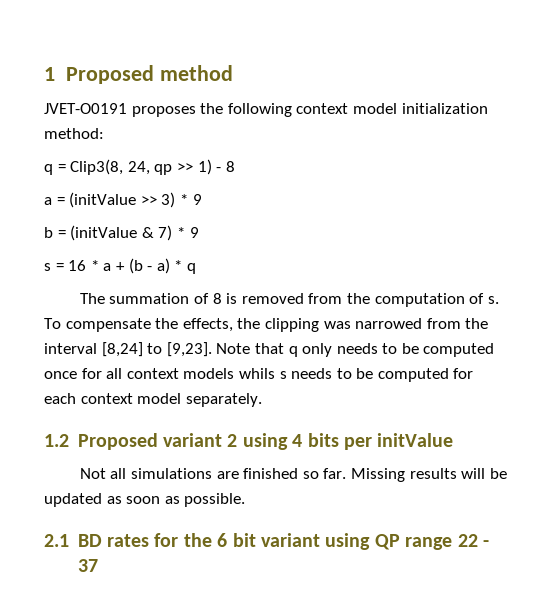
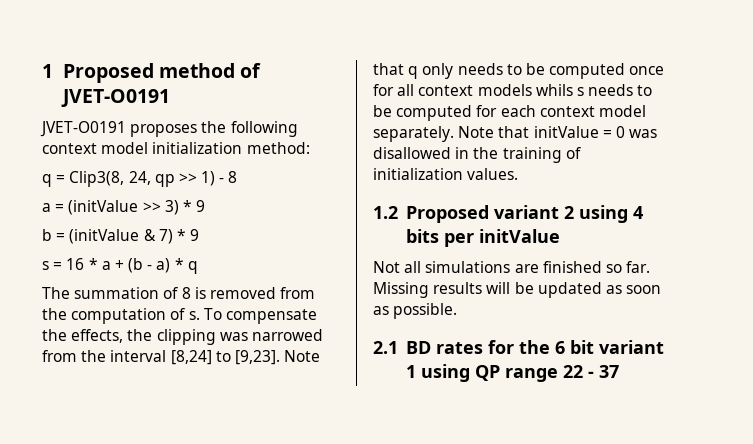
(233, 73) none -> [240,63,262,78] [60,89,170,107] of JVET-O0191
(262, 400) none -> [458,126,658,138] [373,147,581,163] [373,168,519,180] Note that initValue = 0 was disallowed in the training of initialization values.
(320, 540) none -> [405,365,416,378] 1

